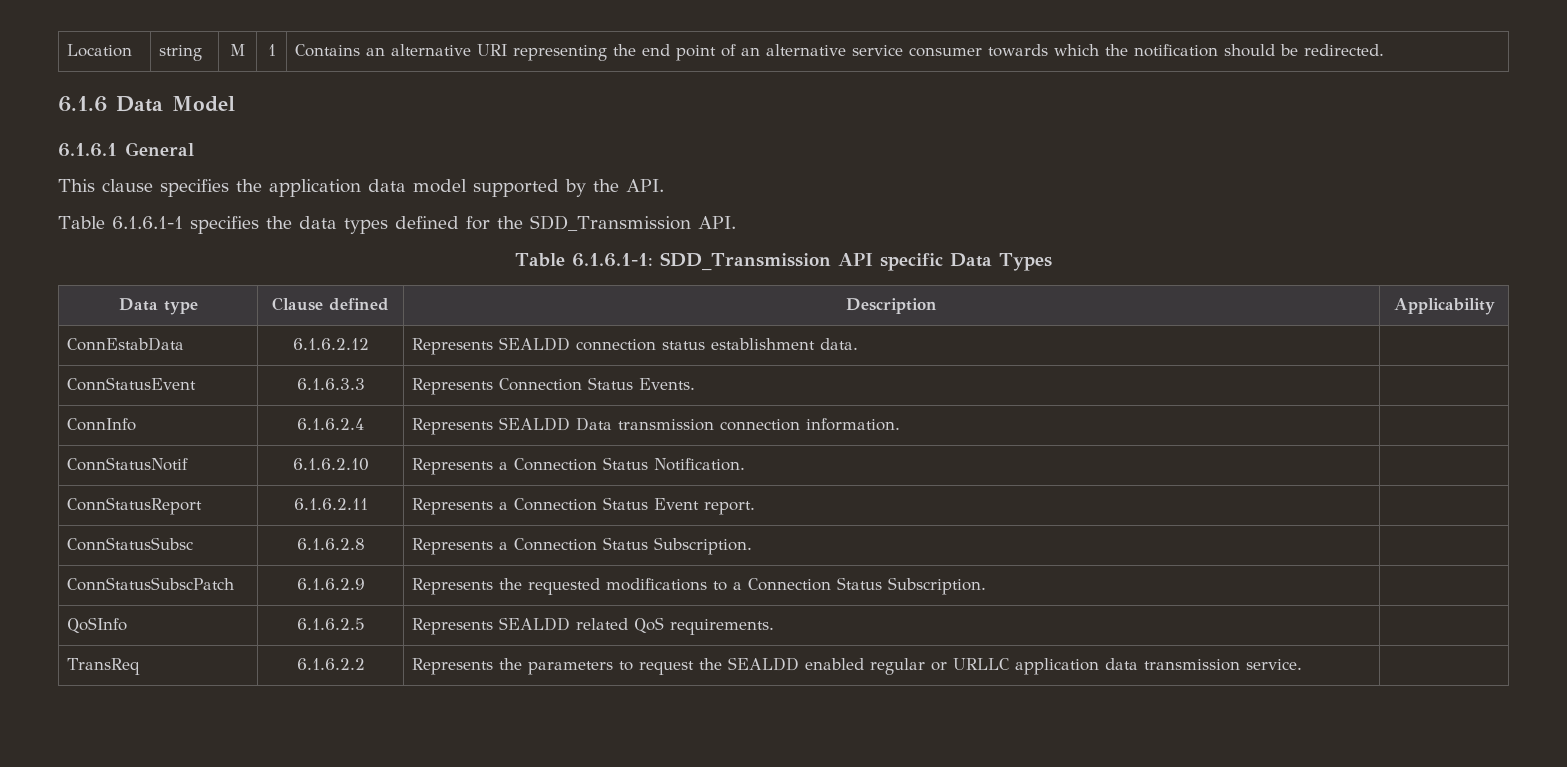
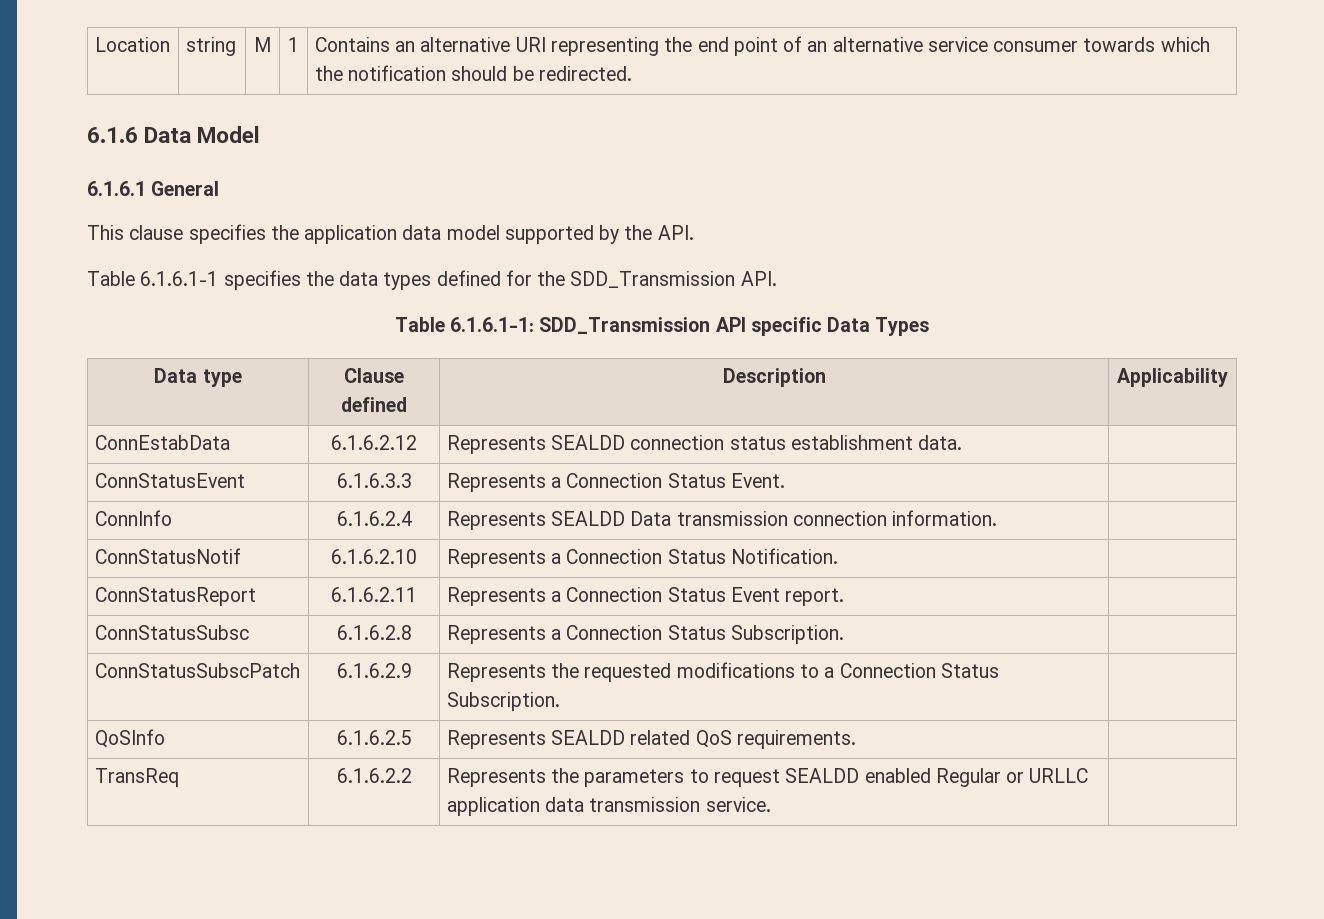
[498,377,695,391] Connection Status Events. -> [551,473,786,488] a Connection Status Event.
[698,658,722,670] the -> (781, 778) none
[869,658,925,675] regular -> [935,768,1001,787] Regular

